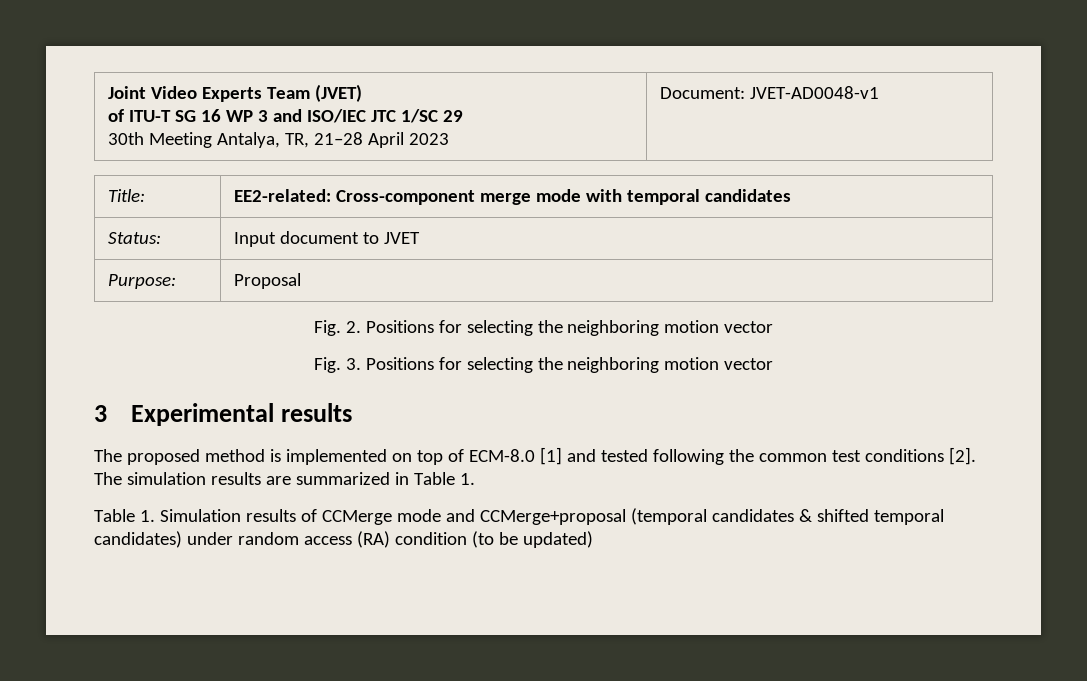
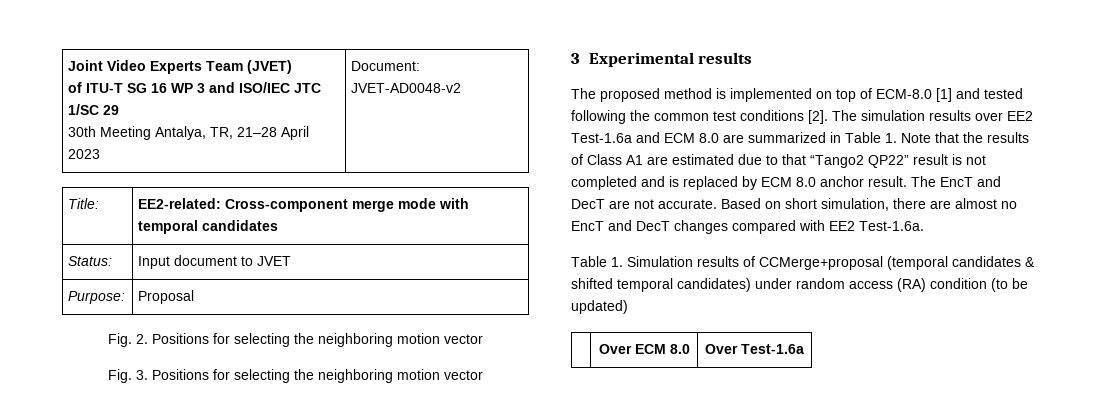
[750,86,880,99] JVET-AD0048-v1 -> [351,83,462,93] JVET-AD0048-v2
(261, 478) none -> [975,111,1033,121] [571,132,719,143] over EE2 Test-1.6a and ECM 8.0
(475, 479) none -> [901,132,1029,143] [571,154,986,168] [571,176,1001,190] [571,198,1017,211] [571,220,924,234] Note that the results of Class A1 are estimated due to that “Tango2 QP22” result is not completed and is replaced by ECM 8.0 anchor result. The EncT and DecT are not accurate. Based on short simulation, there are almost no EncT and DecT changes compared with EE2 Test-1.6a.
[321,509,475,525] CCMerge mode and -> (755, 261) none
(593, 539) none -> [598,344,690,354] [705,344,804,354] // | Over ECM 8.0 | Over Test-1.6a

